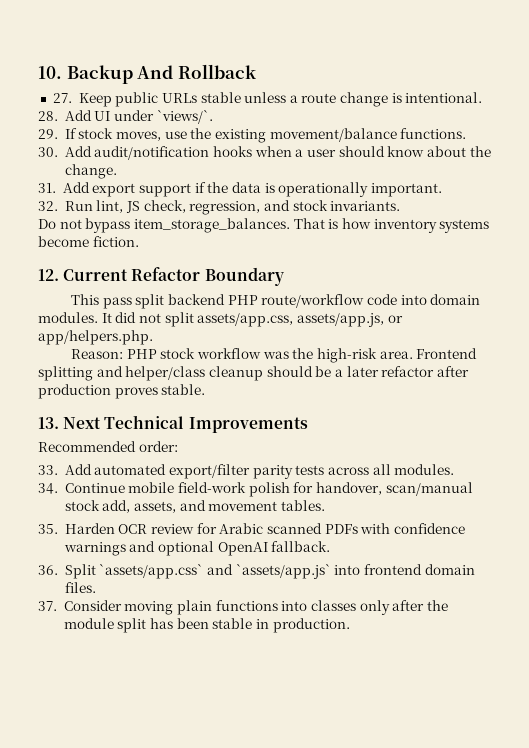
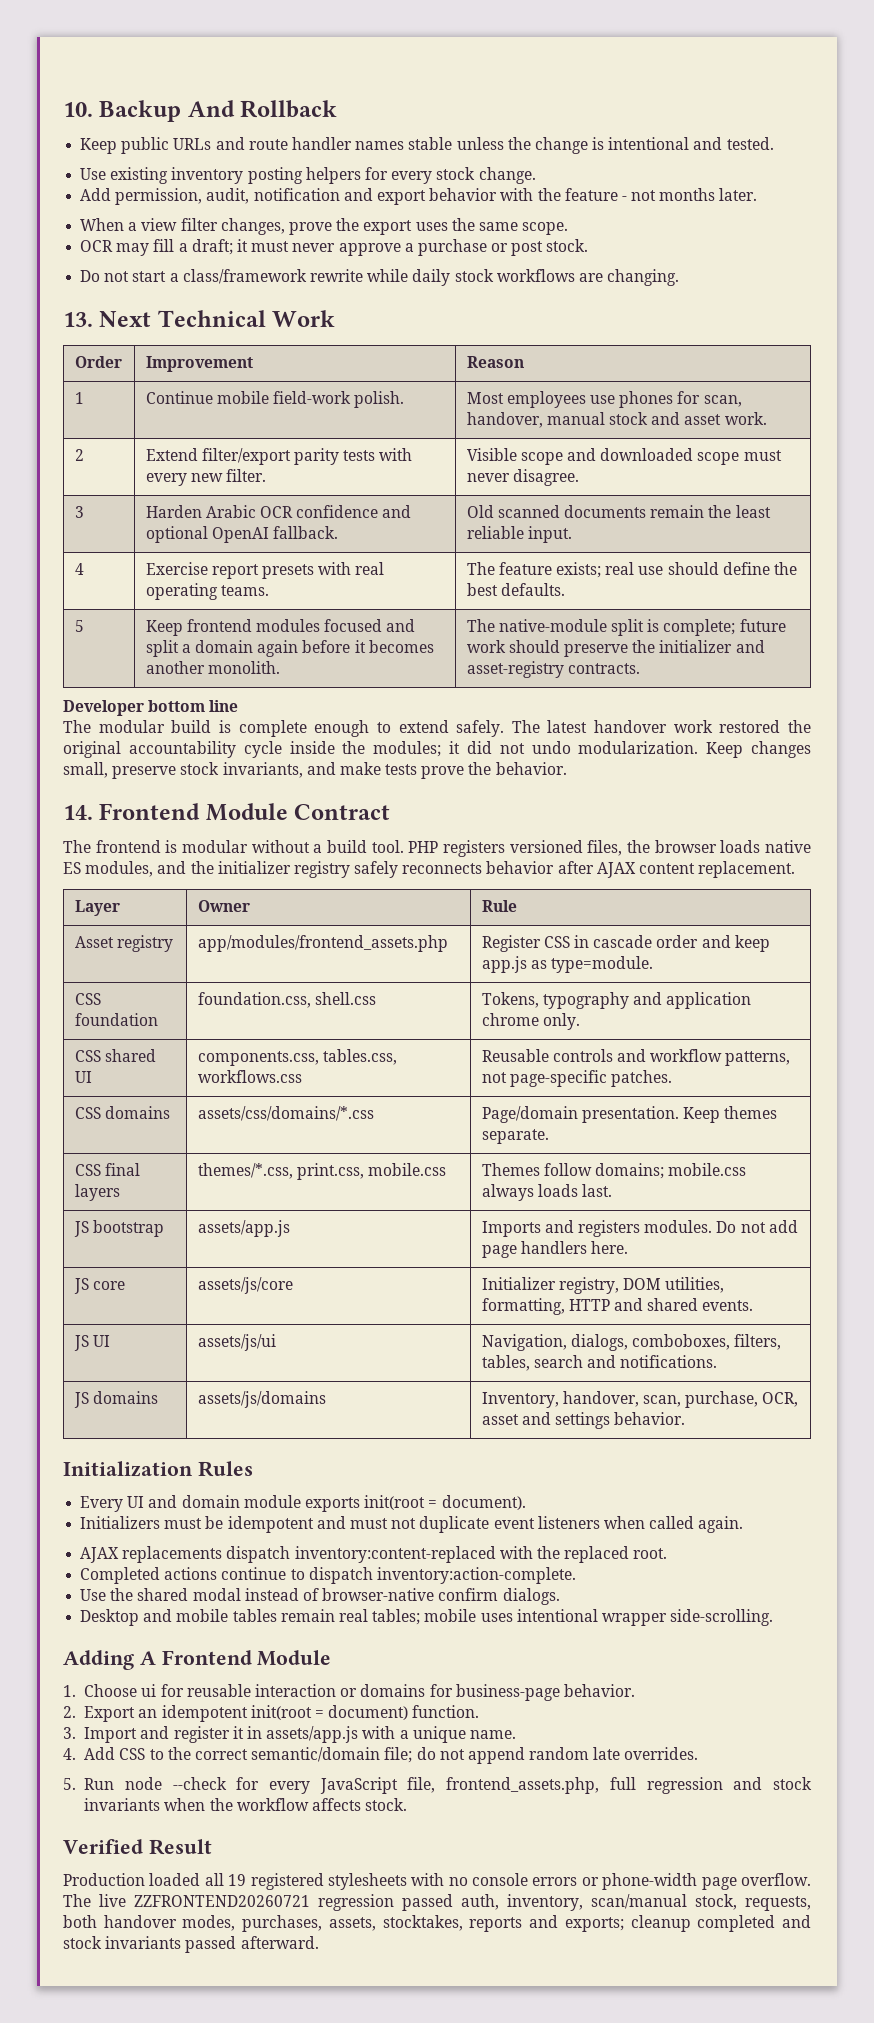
[52,93,72,103] 27. -> (338, 109) none
[200,92,483,107] [38,110,213,124] [38,128,467,143] [38,146,491,160] [64,164,117,179] [38,182,442,197] [38,200,401,215] [38,218,490,233] [38,236,139,247] [38,267,284,286] [71,294,481,309] [38,312,403,327] [38,330,153,345] [71,348,478,363] [38,366,469,381] [38,384,206,399] [38,415,308,433] [38,441,178,452] [38,464,455,479] [38,482,473,497] [64,500,325,513] [38,523,465,534] [63,541,331,556] [38,564,475,579] [64,582,96,593] [38,600,448,615] [63,618,350,633] stable unless a route change is intentional. // 28. Add UI under `views/`. // 29. If stock moves, use the existing movement/balance functions. // 30. Add audit/notification hooks when a user should know about the change. // 31. Add export support if the data is operationally important. // 32. Run lint, JS check, regression, and stock invariants. // Do not bypass item_storage_balances. That is how inventory systems become fiction. // 12. Current Refactor Boundary // This pass split backend PHP route/workflow code into domain modules. It did not split assets/app.css, assets/app.js, or app/helpers.php. // Reason: PHP stock workflow was the high-risk area. Frontend splitting and helper/class cleanup should be a later refactor after production proves stable. // 13. Next Technical Improvements // Recommended order: // 33. Add automated export/filter parity tests across all modules. // 34. Continue mobile field-work polish for handover, scan/manual stock add, assets, and movement tables. // 35. Harden OCR review for Arabic scanned PDFs with confidence warnings and optional OpenAI fallback. // 36. Split `assets/app.css` and `assets/app.js` into frontend domain files. // 37. Consider moving plain functions into classes only after the module split has been stable in production. -> [215,137,774,154] [80,167,536,184] [80,188,758,205] [80,218,569,235] [80,239,589,256] [80,269,680,286] [63,310,336,327] [74,356,122,368] [145,356,253,372] [466,356,524,368] [74,392,84,404] [145,391,405,408] [466,391,742,408] [466,412,767,428] [74,449,84,461] [145,448,413,465] [145,469,267,486] [466,448,782,465] [466,469,579,486] [74,506,84,518] [145,505,412,518] [145,526,339,543] [466,505,771,518] [466,526,572,543] [74,563,84,575] [145,562,385,579] [145,583,269,600] [466,562,797,578] [466,583,565,596] [74,620,84,632] [145,619,416,636] [145,640,434,657] [145,661,280,674] [466,619,786,636] [466,640,765,657] [466,661,640,678] [63,700,239,716] [63,720,811,737] [63,741,811,758] [63,762,567,779] [63,803,391,821] [63,840,811,857] [63,861,796,878] [74,900,120,916] [197,900,250,912] [481,900,517,912] [74,935,173,952] [197,935,448,952] [481,935,770,952] [481,956,654,973] [74,993,101,1005] [74,1013,158,1026] [197,992,376,1008] [481,992,752,1009] [481,1013,580,1030] [74,1049,156,1062] [74,1071,92,1083] [197,1049,397,1066] [197,1070,302,1083] [481,1049,791,1066] [481,1070,673,1087] [74,1106,170,1119] [197,1106,374,1121] [481,1106,778,1123] [481,1129,549,1144] [74,1163,140,1176] [74,1184,120,1201] [197,1163,447,1180] [481,1163,747,1179] [481,1184,613,1201] [73,1220,164,1237] [197,1220,290,1237] [481,1220,798,1237] [481,1241,629,1258] [73,1278,125,1294] [197,1277,293,1294] [481,1277,725,1294] [481,1298,754,1315] [73,1335,110,1351] [197,1334,276,1351] [481,1334,782,1351] [481,1355,718,1371] [73,1391,158,1408] [197,1391,326,1408] [481,1391,799,1408] [481,1412,686,1429] [63,1461,253,1477] [80,1495,526,1512] [80,1516,744,1533] [80,1546,668,1563] [80,1567,576,1584] [80,1588,560,1605] [80,1609,774,1626] [63,1650,332,1670] [63,1684,635,1701] [63,1705,480,1722] [63,1726,516,1743] [63,1747,699,1764] [63,1777,812,1794] [84,1798,408,1811] [63,1839,212,1855] [63,1873,811,1890] [63,1894,811,1911] [63,1915,812,1932] [63,1936,319,1953] and route handler names stable unless the change is intentional and tested. // Use existing inventory posting helpers for every stock change. // Add permission, audit, notification and export behavior with the feature - not months later. // When a view filter changes, prove the export uses the same scope. // OCR may fill a draft; it must never approve a purchase or post stock. // Do not start a class/framework rewrite while daily stock workflows are changing. // 13. Next Technical Work // Order | Improvement | Reason // 1 | Continue mobile field-work polish. | Most employees use phones for scan, handover, manual stock and asset work. // 2 | Extend filter/export parity tests with every new filter. | Visible scope and downloaded scope must never disagree. // 3 | Harden Arabic OCR confidence and optional OpenAI fallback. | Old scanned documents remain the least reliable input. // 4 | Exercise report presets with real operating teams. | The feature exists; real use should define the best defaults. // 5 | Keep frontend modules focused and split a domain again before it becomes another monolith. | The native-module split is complete; future work should preserve the initializer and asset-registry contracts. // Developer bottom line // The modular build is complete enough to extend safely. The latest handover work restored the original accountability cycle inside the modules; it did not undo modularization. Keep changes small, preserve stock invariants, and make tests prove the behavior. // 14. Frontend Module Contract // The frontend is modular without a build tool. PHP registers versioned files, the browser loads native ES modules, and the initializer registry safely reconnects behavior after AJAX content replacement. // Layer | Owner | Rule // Asset registry | app/modules/frontend_assets.php | Register CSS in cascade order and keep app.js as type=module. // CSS foundation | foundation.css, shell.css | Tokens, typography and application chrome only. // CSS shared UI | components.css, tables.css, workflows.css | Reusable controls and workflow patterns, not page-specific patches. // CSS domains | assets/css/domains/*.css | Page/domain presentation. Keep themes separate. // CSS final layers | themes/*.css, print.css, mobile.css | Themes follow domains; mobile.css always loads last. // JS bootstrap | assets/app.js | Imports and registers modules. Do not add page handlers here. // JS core | assets/js/core | Initializer registry, DOM utilities, formatting, HTTP and shared events. // JS UI | assets/js/ui | Navigation, dialogs, comboboxes, filters, tables, search and notifications. // JS domains | assets/js/domains | Inventory, handover, scan, purchase, OCR, asset and settings behavior. // Initialization Rules // Every UI and domain module exports init(root = document). // Initializers must be idempotent and must not duplicate event listeners when called again. // AJAX replacements dispatch inventory:content-replaced with the replaced root. // Completed actions continue to dispatch inventory:action-complete. // Use the shared modal instead of browser-native confirm dialogs. // Desktop and mobile tables remain real tables; mobile uses intentional wrapper side-scrolling. // Adding A Frontend Module // 1. Choose ui for reusable interaction or domains for business-page behavior. // 2. Export an idempotent init(root = document) function. // 3. Import and register it in assets/app.js with a unique name. // 4. Add CSS to the correct semantic/domain file; do not append random late overrides. // 5. Run node --check for every JavaScript file, frontend_assets.php, full regression and stock invariants when the workflow affects stock. // Verified Result // Production loaded all 19 registered stylesheets with no console errors or phone-width page overflow. The live ZZFRONTEND20260721 regression passed auth, inventory, scan/manual stock, requests, both handover modes, purchases, assets, stocktakes, reports and exports; cleanup completed and stock invariants passed afterward.

